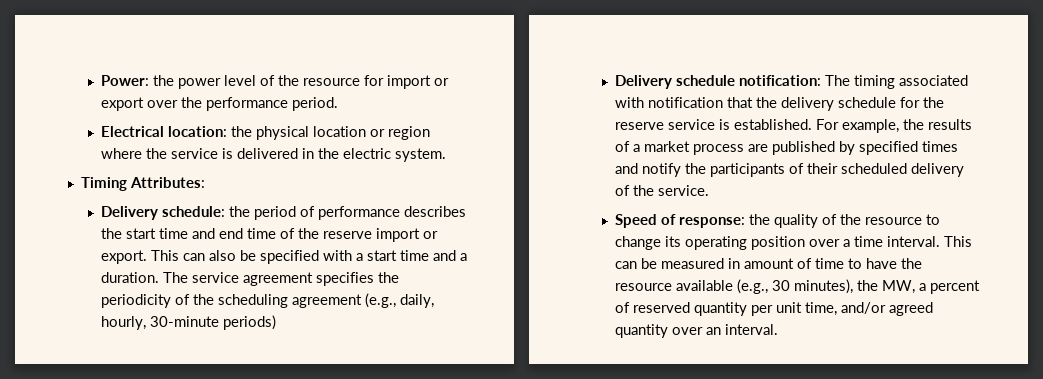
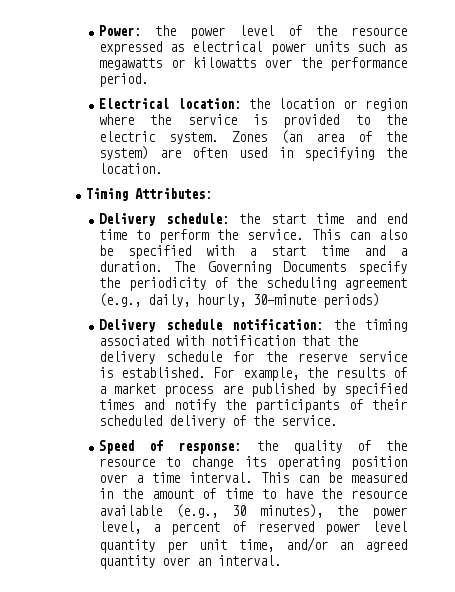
[363,75,449,89] [100,97,144,111] for import or export -> [99,41,407,55] [99,57,256,70] expressed as electrical power units such as megawatts or kilowatts
[255,126,309,140] physical -> (270, 103) none
[236,148,314,159] delivered in -> [283,114,370,128] provided to
(446, 155) none -> [232,130,407,144] [99,146,407,161] [99,163,163,174] Zones (an area of the system) are often used in specifying the location.
[253,206,466,220] [100,228,122,239] period of performance describes the -> (261, 218) none
[279,228,438,242] [100,250,147,264] of the reserve import or export. -> [136,229,304,243] to perform the service.
[191,272,374,286] service agreement specifies -> [207,261,407,275] Governing Documents specify
[824,75,850,86] The -> [333,319,355,330] the
(740, 263) none -> [121,488,143,499] the
[881,280,915,294] MW, -> [371,507,407,519] [99,521,142,534] power level,
(690, 307) none -> [325,521,407,535] power level
(886, 308) none -> [339,542,354,550] an

